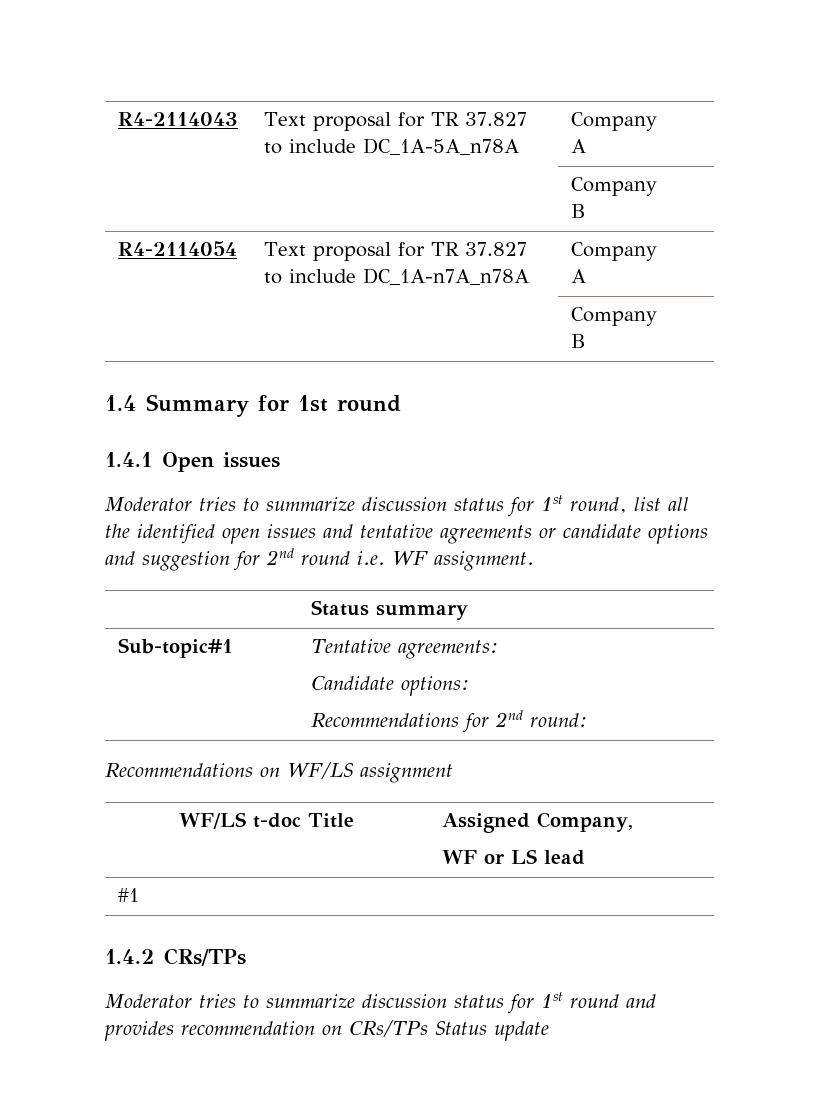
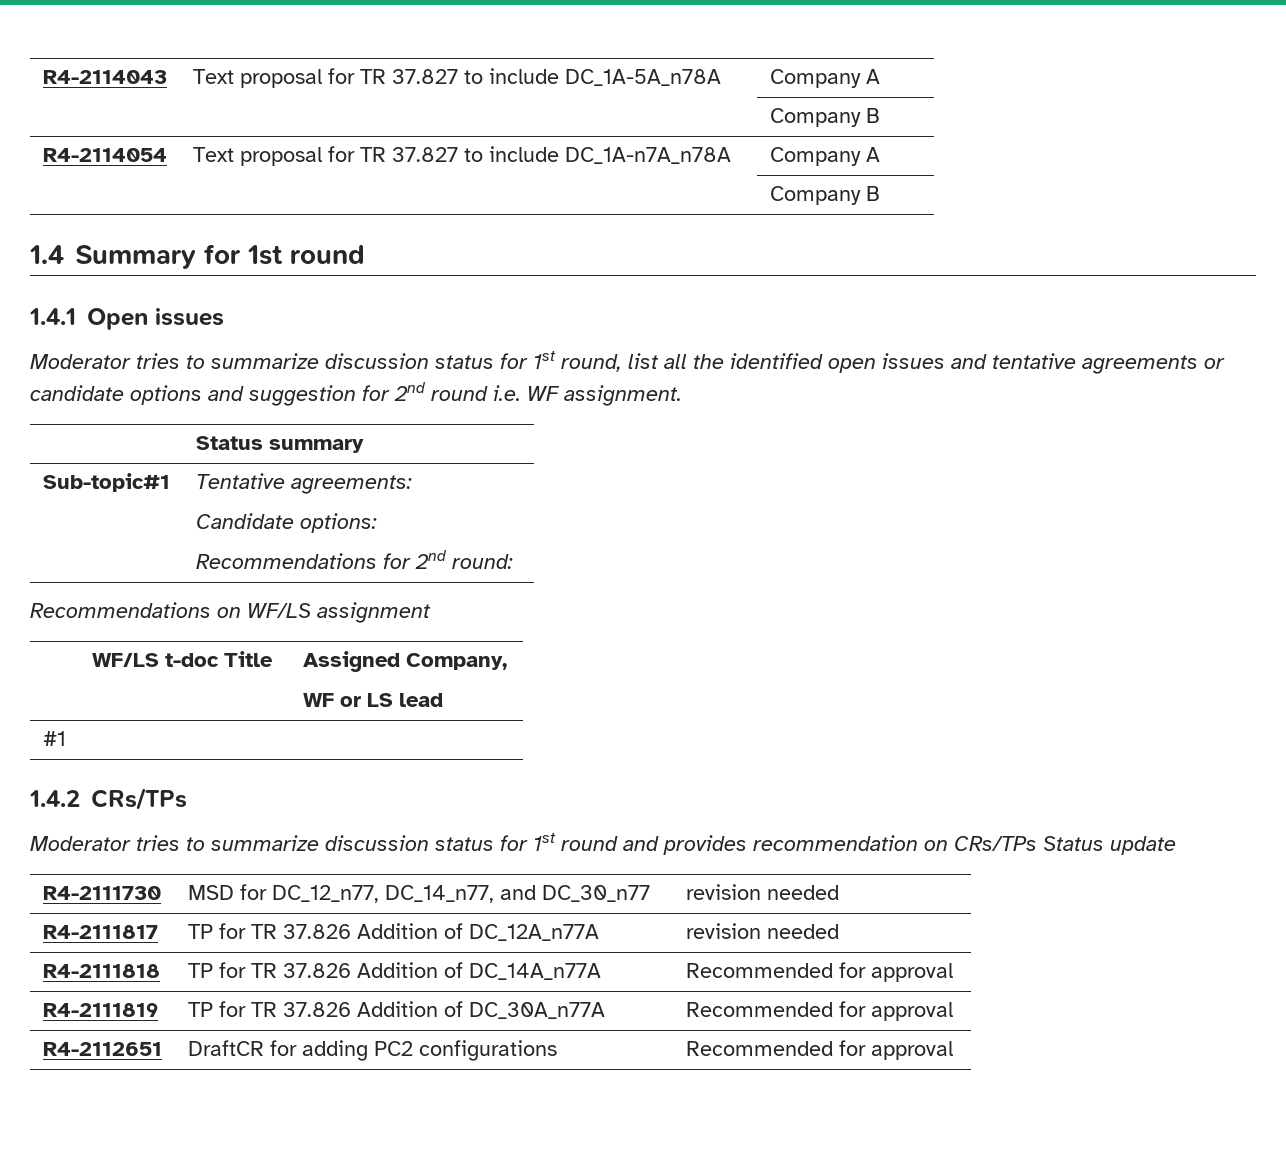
(549, 1031) none -> [42,886,161,900] [187,884,650,903] [685,884,839,900] [42,925,158,939] [187,923,599,941] [685,923,839,939] [42,964,160,978] [187,962,601,980] [685,962,953,982] [42,1003,158,1017] [187,1001,605,1019] [685,1001,953,1021] [42,1042,162,1056] [187,1040,557,1061] [685,1040,953,1060] // R4-2111730 | MSD for DC_12_n77, DC_14_n77, and DC_30_n77 | revision needed // R4-2111817 | TP for TR 37.826 Addition of DC_12A_n77A | revision needed // R4-2111818 | TP for TR 37.826 Addition of DC_14A_n77A | Recommended for approval // R4-2111819 | TP for TR 37.826 Addition of DC_30A_n77A | Recommended for approval // R4-2112651 | DraftCR for adding PC2 configurations | Recommended for approval

